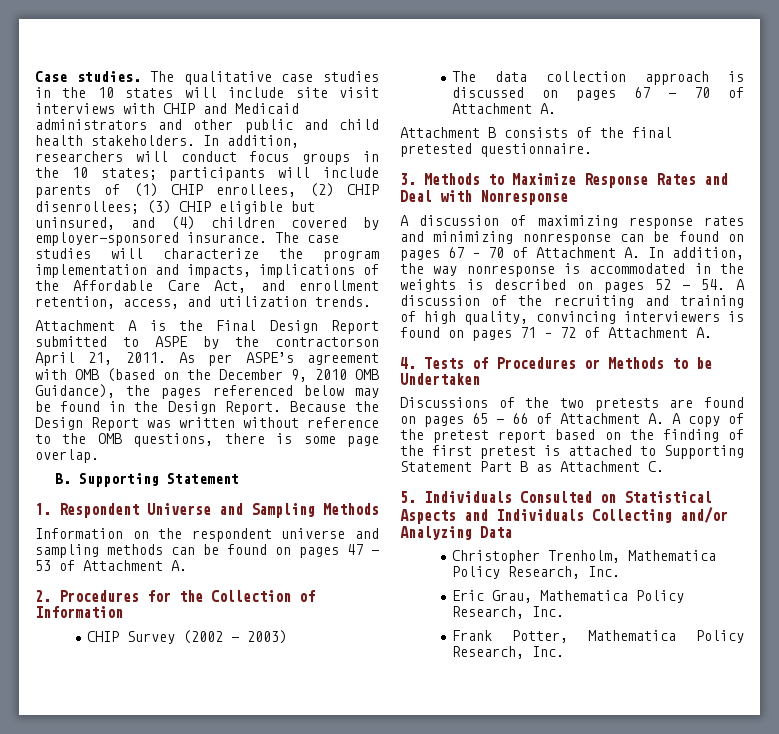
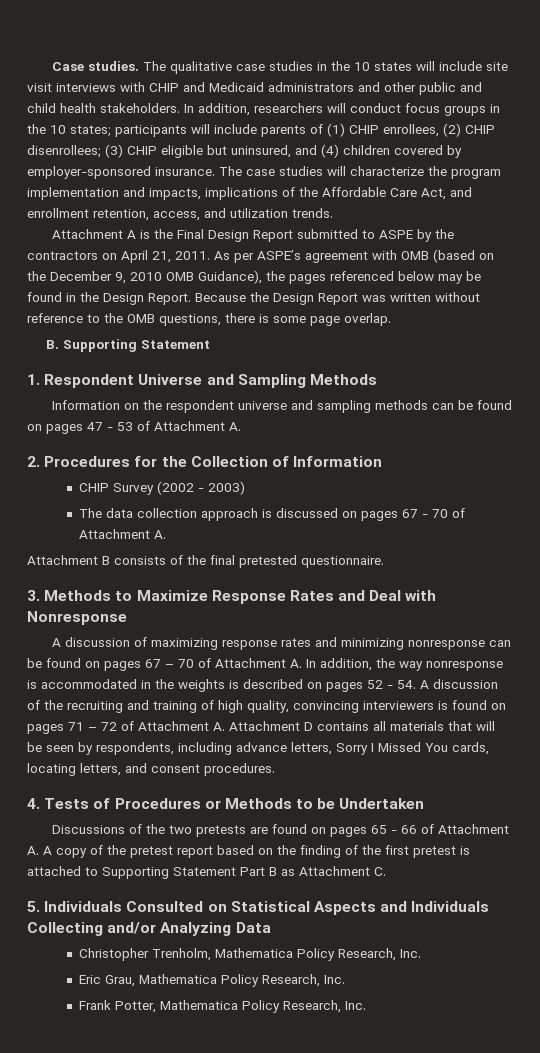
[275,337,379,347] contractorson -> [27,251,117,260] contractors on
(712, 332) none -> [229,721,495,731] [27,742,489,755] [27,763,275,776] Attachment D contains all materials that will be seen by respondents, including advance letters, Sorry I Missed You cards, locating letters, and consent procedures.

